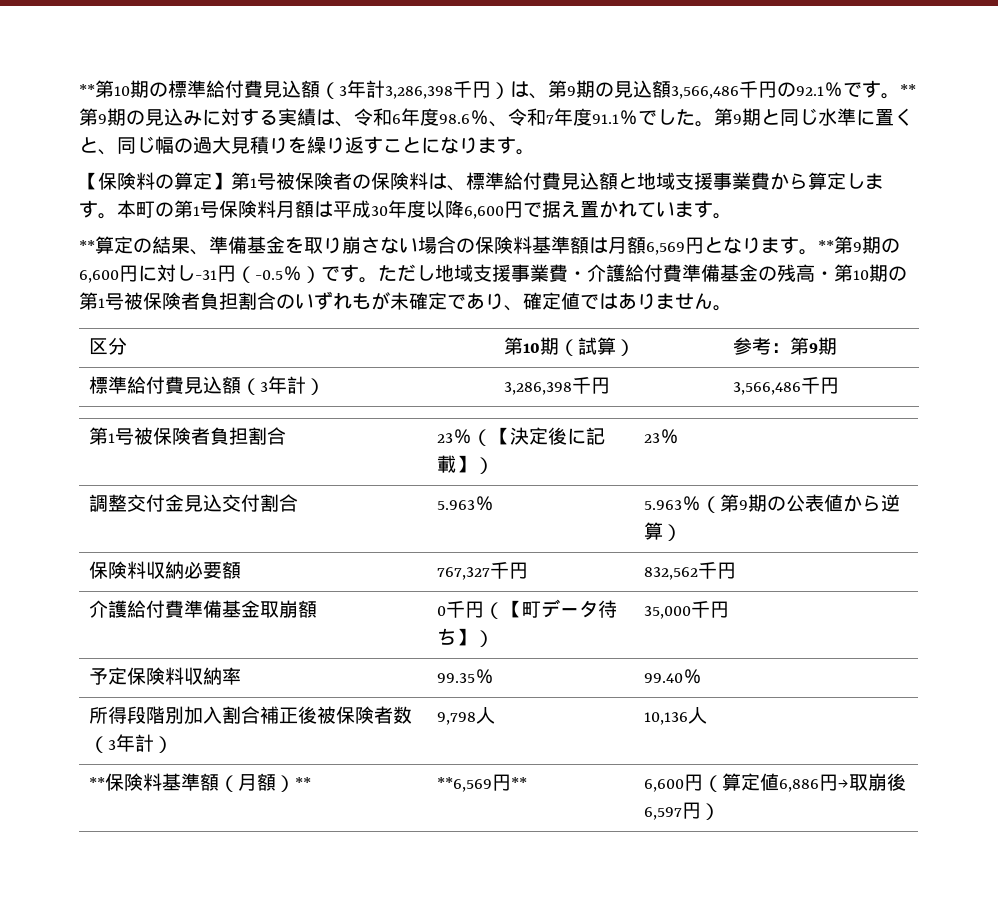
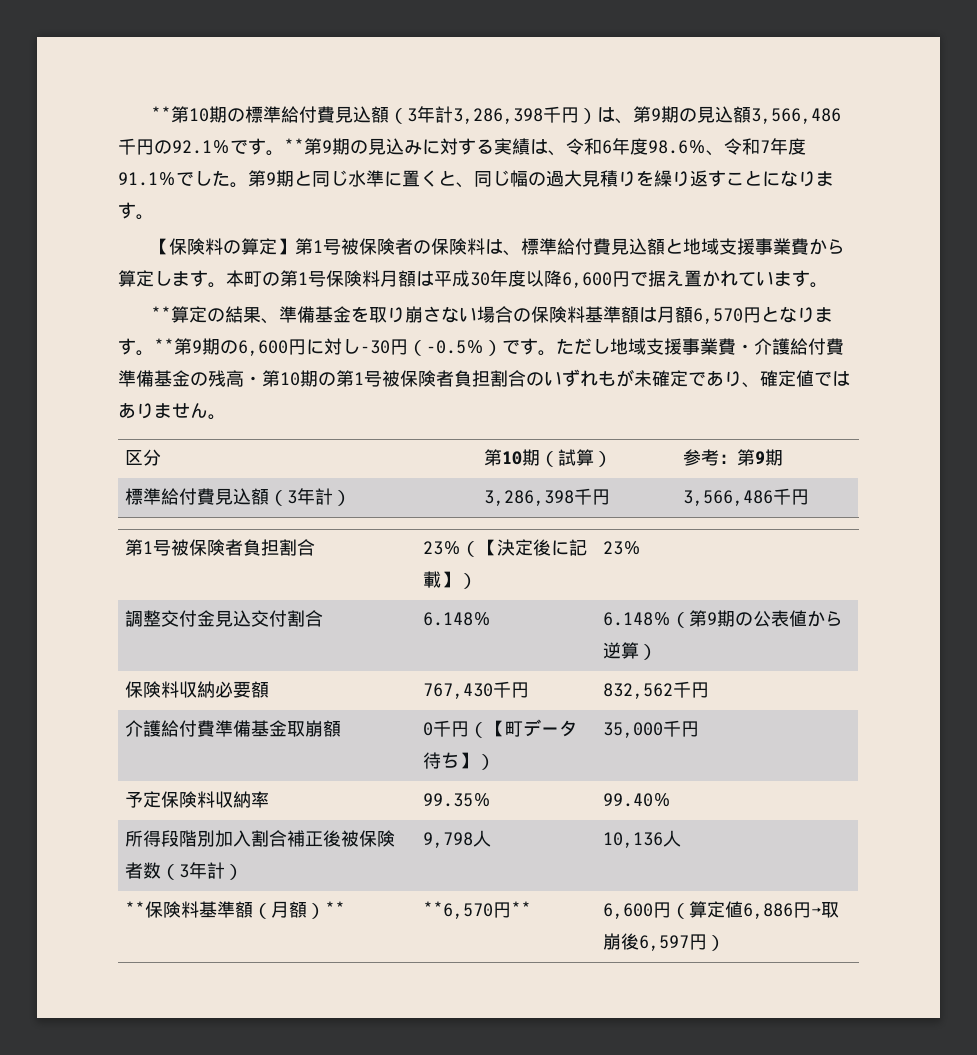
[646,242,685,255] 6,569 -> [693,308,744,324] 6,570
[195,270,217,280] -31 -> [360,340,390,354] -30
[436,496,494,511] [643,500,682,510] 5.963％ | 5.963 -> [423,611,492,626] [603,612,654,626] 6.148％ | 6.148
[436,567,490,580] 767,327 -> [423,683,494,699] 767,430
[436,777,492,792] **6,569 -> [423,901,494,919] **6,570

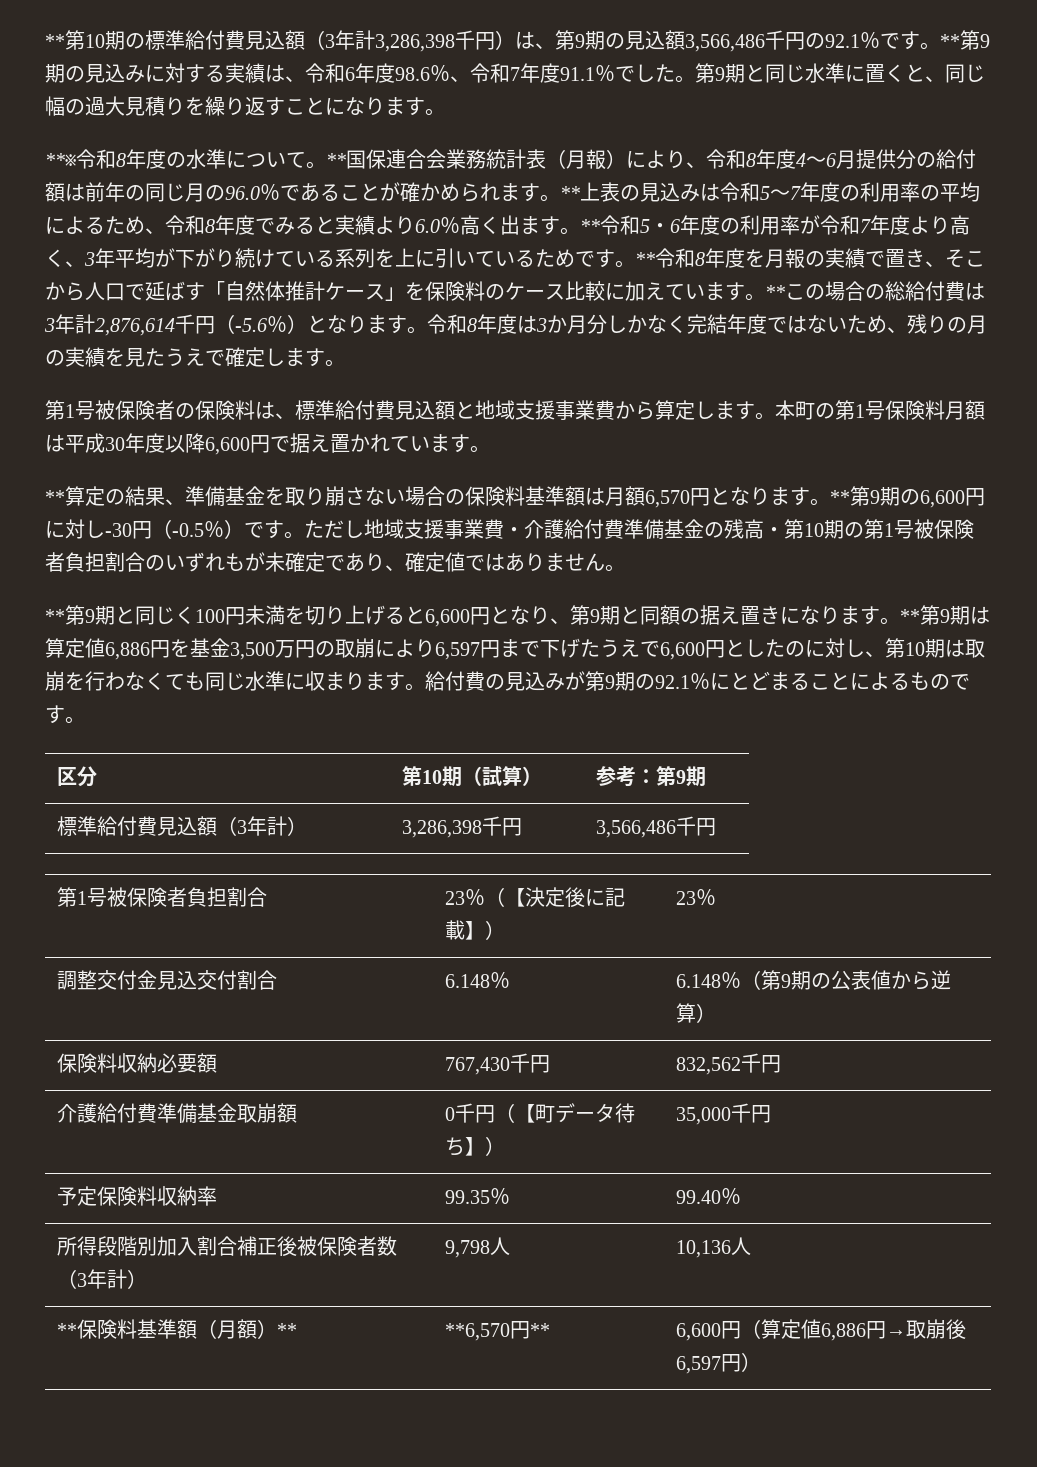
[151,238,296,255] 【保険料の算定】 -> [45,149,976,170] [45,182,980,202] [45,215,970,235] [45,248,985,269] [45,281,985,301] [44,314,987,336] [45,347,345,367] **※令和8年度の水準について。**国保連合会業務統計表（月報）により、令和8年度4〜6月提供分の給付額は前年の同じ月の96.0％であることが確かめられます。**上表の見込みは令和5〜7年度の利用率の平均によるため、令和8年度でみると実績より6.0％高く出ます。**令和5・6年度の利用率が令和7年度より高く、3年平均が下がり続けている系列を上に引いているためです。**令和8年度を月報の実績で置き、そこから人口で延ばす「自然体推計ケース」を保険料のケース比較に加えています。**この場合の総給付費は3年計2,876,614千円（-5.6％）となります。令和8年度は3か月分しかなく完結年度ではないため、残りの月の実績を見たうえで確定します。 //
(226, 417) none -> [45,605,990,627] [45,638,985,660] [45,671,970,691] [45,705,85,724] // **第9期と同じく100円未満を切り上げると6,600円となり、第9期と同額の据え置きになります。**第9期は算定値6,886円を基金3,500万円の取崩により6,597円まで下げたうえで6,600円としたのに対し、第10期は取崩を行わなくても同じ水準に収まります。給付費の見込みが第9期の92.1％にとどまることによるものです。

